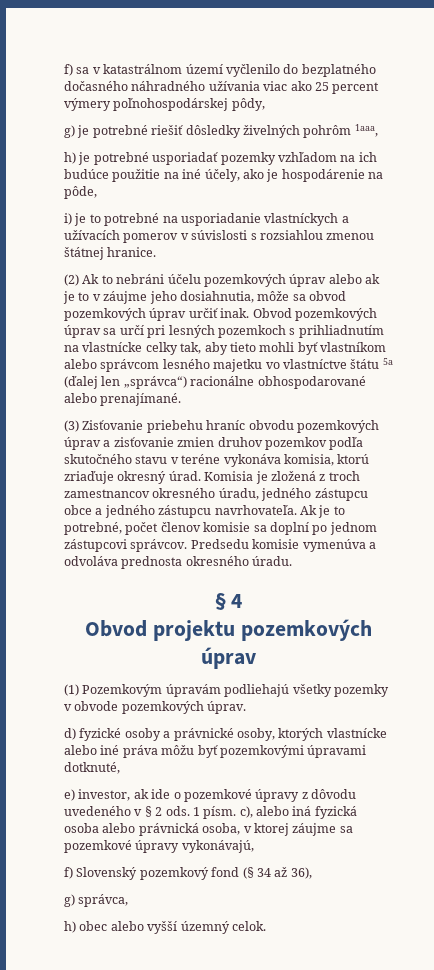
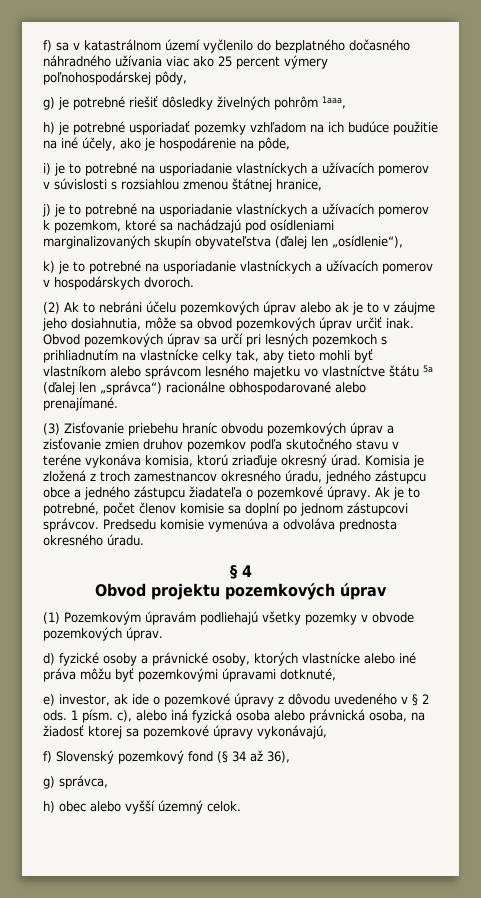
[107,247,157,257] hranice. -> [276,179,322,191] [42,203,429,217] [43,219,334,233] [43,235,403,249] [43,260,433,274] [43,276,194,290] hranice, // j) je to potrebné na usporiadanie vlastníckych a užívacích pomerov k pozemkom, ktoré sa nachádzajú pod osídleniami marginalizovaných skupín obyvateľstva (ďalej len „osídlenie“), // k) je to potrebné na usporiadanie vlastníckych a užívacích pomerov v hospodárskych dvoroch.
[214,505,297,515] navrhovateľa. -> [189,486,371,500] žiadateľa o pozemkové úpravy.
[243,823,337,836] v ktorej záujme -> [411,712,425,721] [43,725,122,739] na žiadosť ktorej

